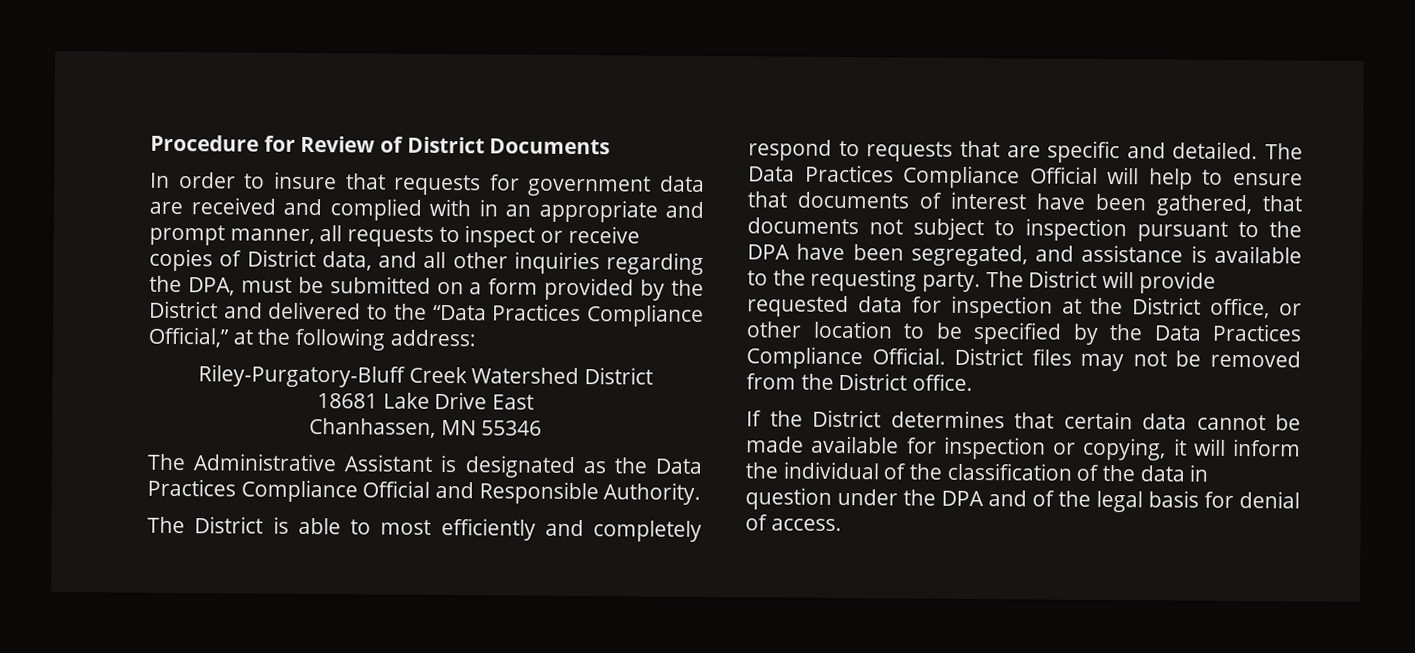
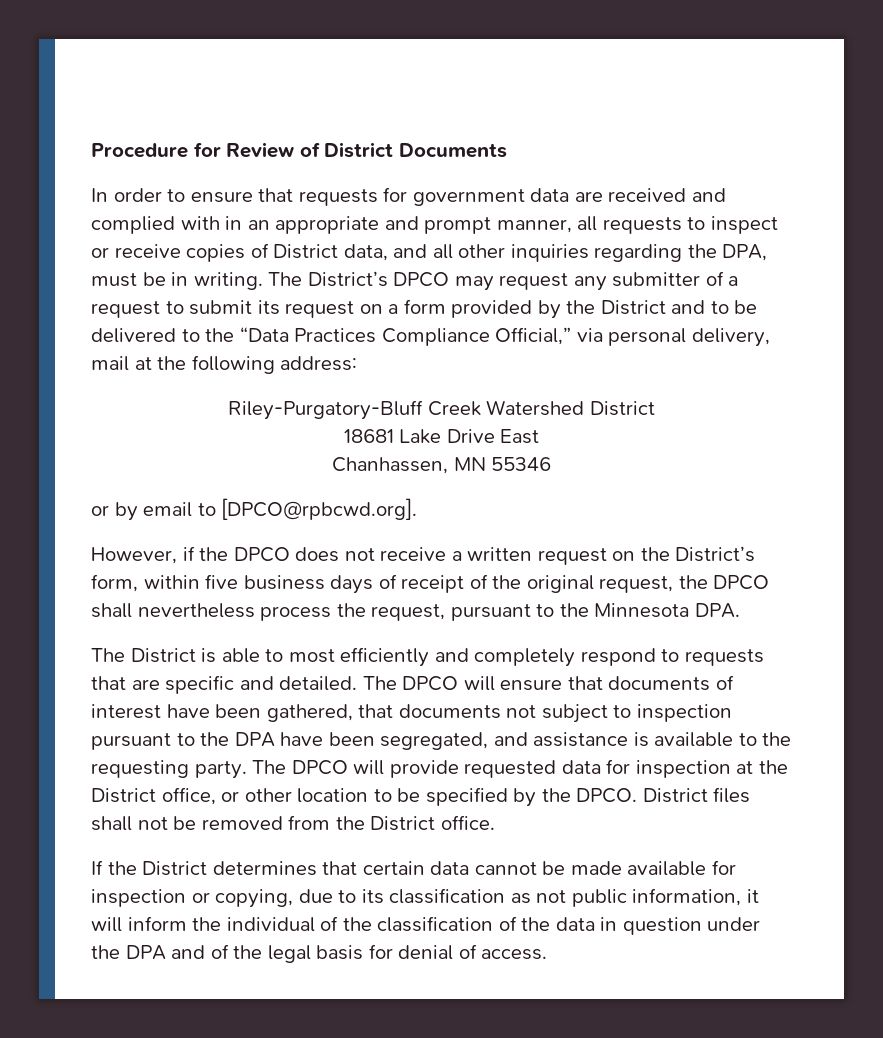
[273,171,337,190] insure -> [190,191,253,203] ensure
[329,276,431,294] submitted -> [171,271,739,291] [91,300,355,318] in writing. The District’s DPCO may request any submitter of a request to submit its request
(263, 310) none -> [710,300,758,314] to be
(229, 337) none -> [576,328,770,347] [91,356,129,371] via personal delivery, mail
[147,453,703,479] [147,478,702,505] The Administrative Assistant is designated as the Data Practices Compliance Official and Responsible Authority. -> [91,498,418,521] [91,546,756,565] [91,574,770,594] [91,603,740,621] or by email to [DPCO@rpbcwd.org]. // However, if the DPCO does not receive a written request on the District’s form, within five business days of receipt of the original request, the DPCO shall nevertheless process the request, pursuant to the Minnesota DPA.
[748,164,1224,190] Data Practices Compliance Official will help to -> [402,676,495,691] DPCO will
[1028,270,1098,288] District -> [291,760,348,775] DPCO
[1153,323,1302,342] [746,346,946,370] Data Practices Compliance Official. -> [576,788,638,803] DPCO.
[1080,353,1125,372] may -> [91,816,132,831] shall
(1167, 449) none -> [298,888,742,907] due to its classification as not public information,

